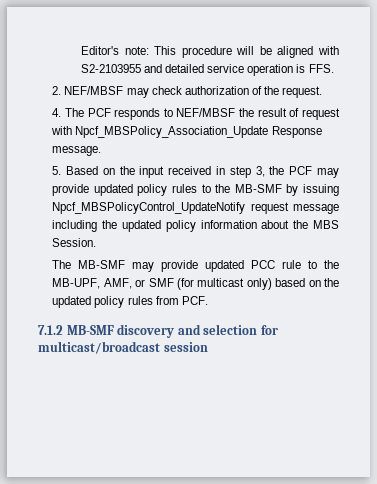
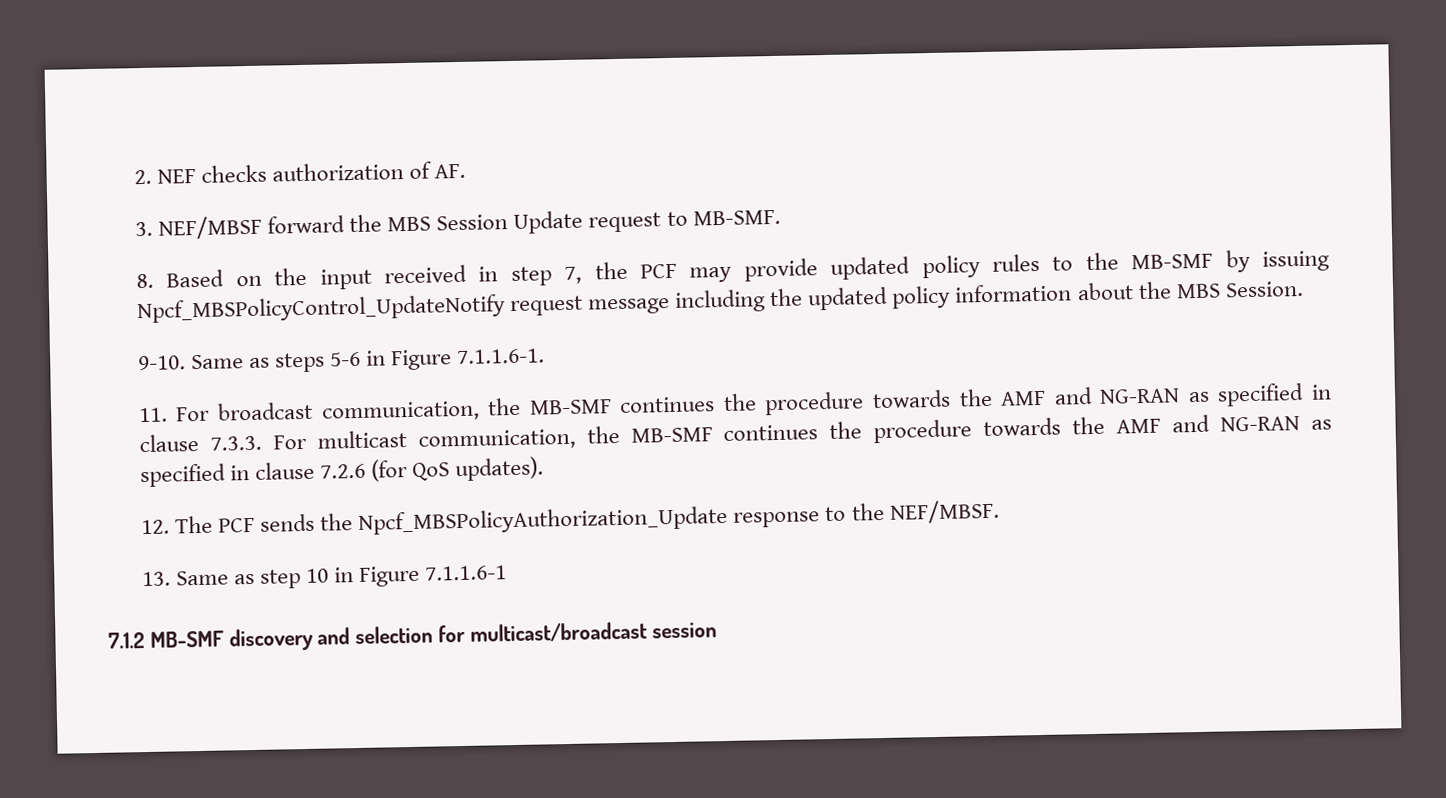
[80,46,339,58] [80,64,334,76] [52,86,323,98] [52,108,341,120] [51,126,322,138] [52,146,102,156] [52,166,62,175] Editor's note: This procedure will be aligned with S2-2103955 and detailed service operation is FFS. // 2. NEF/MBSF may check authorization of the request. // 4. The PCF responds to NEF/MBSF the result of request with Npcf_MBSPolicy_Association_Update Response message. // 5. -> [133,161,467,185] [134,209,781,240] [135,273,154,289] 2. NEF checks authorization of AF. // 3. NEF/MBSF forward the MBS Session Update request to MB-SMF. // 8.
[255,166,265,177] 3, -> [564,266,583,284] 7,
[52,260,339,272] [52,278,339,290] [52,296,208,308] The MB-SMF may provide updated PCC rule to the MB-UPF, AMF, or SMF (for multicast only) based on the updated policy rules from PCF. -> [137,348,546,373] [138,382,1332,423] [138,414,1333,453] [139,456,545,488] [140,499,1000,535] [141,565,508,589] 9-10. Same as steps 5-6 in Figure 7.1.1.6-1. // 11. For broadcast communication, the MB-SMF continues the procedure towards the AMF and NG-RAN as specified in clause 7.3.3. For multicast communication, the MB-SMF continues the procedure towards the AMF and NG-RAN as specified in clause 7.2.6 (for QoS updates). // 12. The PCF sends the Npcf_MBSPolicyAuthorization_Update response to the NEF/MBSF. // 13. Same as step 10 in Figure 7.1.1.6-1

